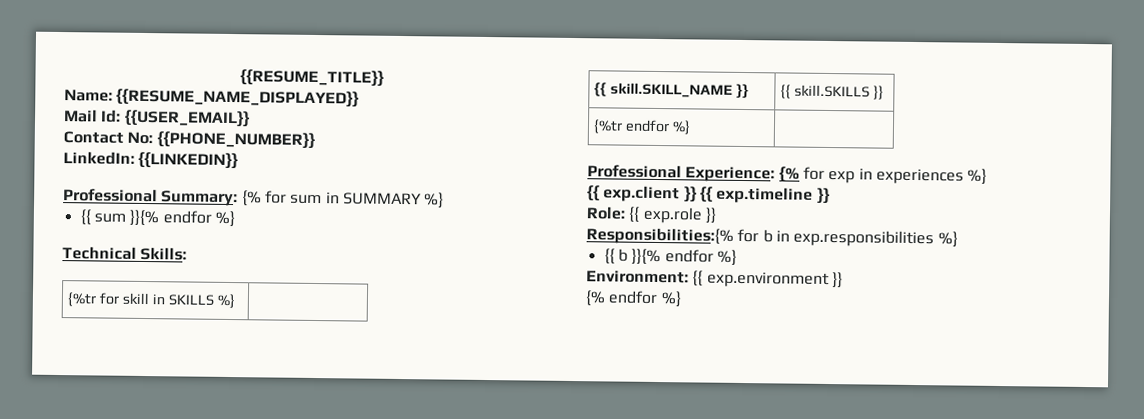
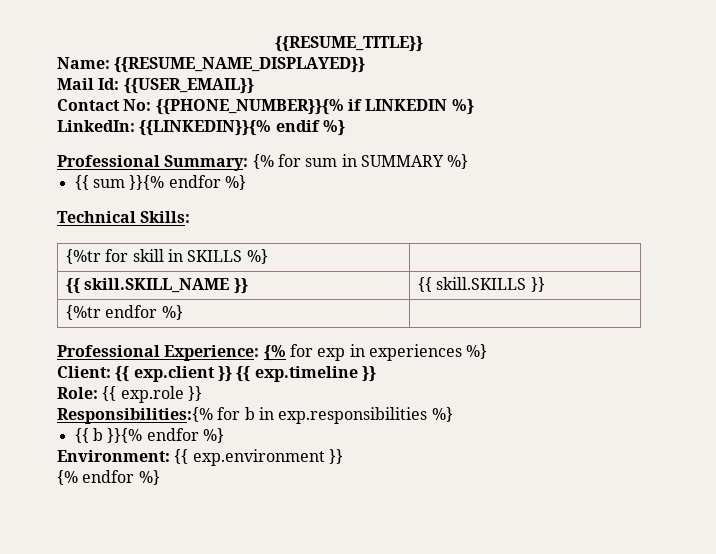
[156,131,316,149] [63,151,240,170] {{PHONE_NUMBER}} // LinkedIn: {{LINKEDIN}} -> [155,99,474,115] [57,120,345,136] {{PHONE_NUMBER}}{% if LINKEDIN %} // LinkedIn: {{LINKEDIN}}{% endif %}
(988, 176) none -> [57,366,111,378] Client:

